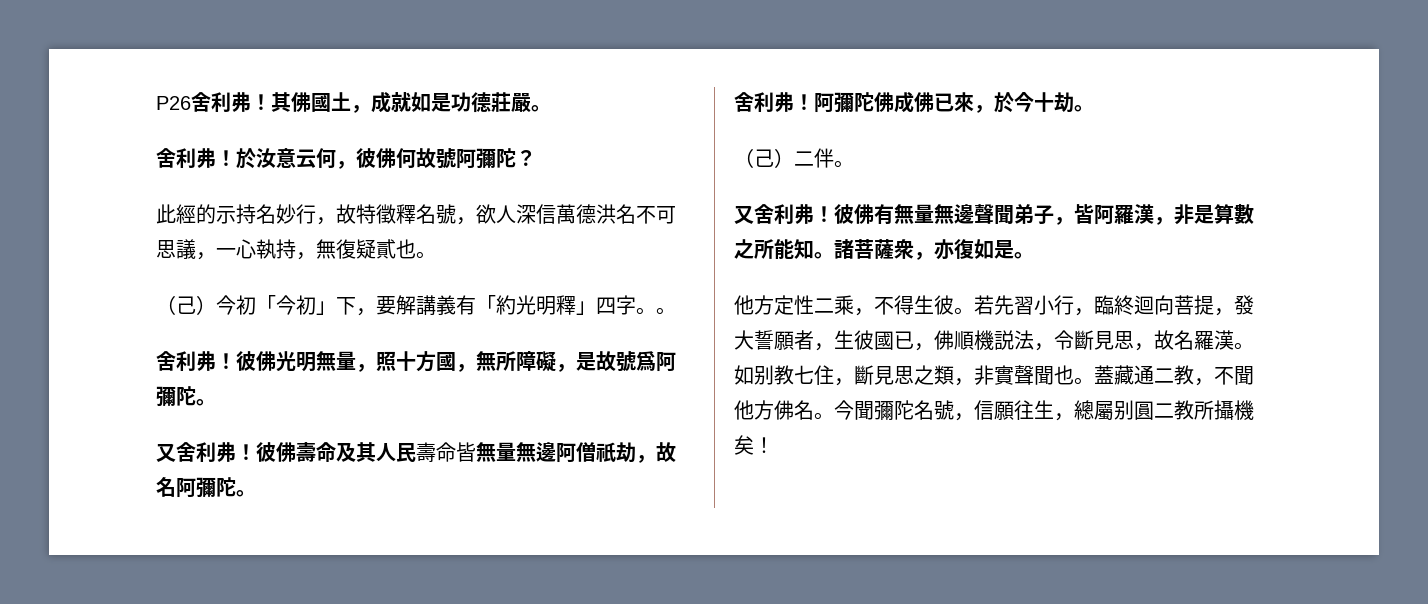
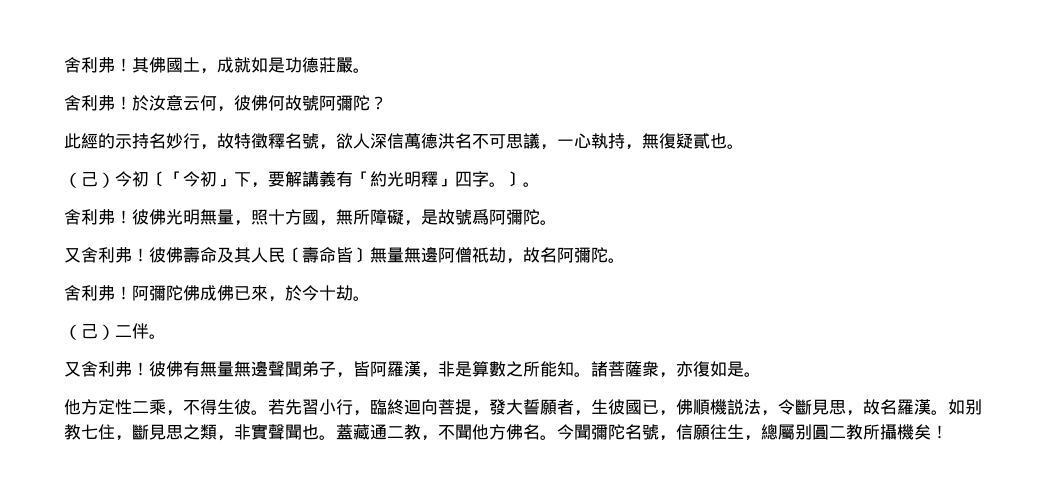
[156,96,191,110] P26 -> (64, 65) none
(256, 305) none -> [149,171,166,187] 〔
(656, 311) none -> [506,171,523,187] 〕
[416,442,476,462] 壽命皆 -> [285,247,370,263] 〔壽命皆〕

